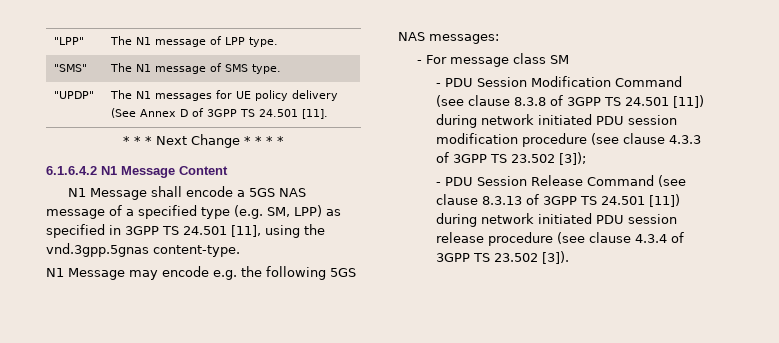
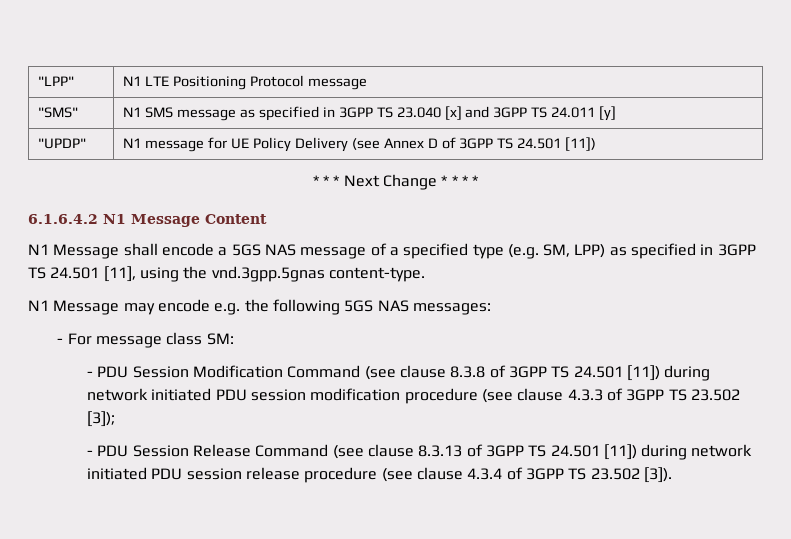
[110,36,279,47] [54,64,88,72] [110,63,282,74] [54,91,95,99] [110,90,339,101] [111,108,137,118] The N1 message of LPP type. // "SMS" | The N1 message of SMS type. // "UPDP" | The N1 messages for UE policy delivery (See -> [123,75,367,90] [38,107,79,118] [123,106,617,121] [38,138,87,149] [123,137,380,152] N1 LTE Positioning Protocol message // "SMS" | N1 SMS message as specified in 3GPP TS 23.040 [x] and 3GPP TS 24.011 [y] // "UPDP" | N1 message for UE Policy Delivery (see
[302,109,329,119] [11]. -> [565,137,597,151] [11])
[550,55,570,64] SM -> [206,333,234,345] SM:

